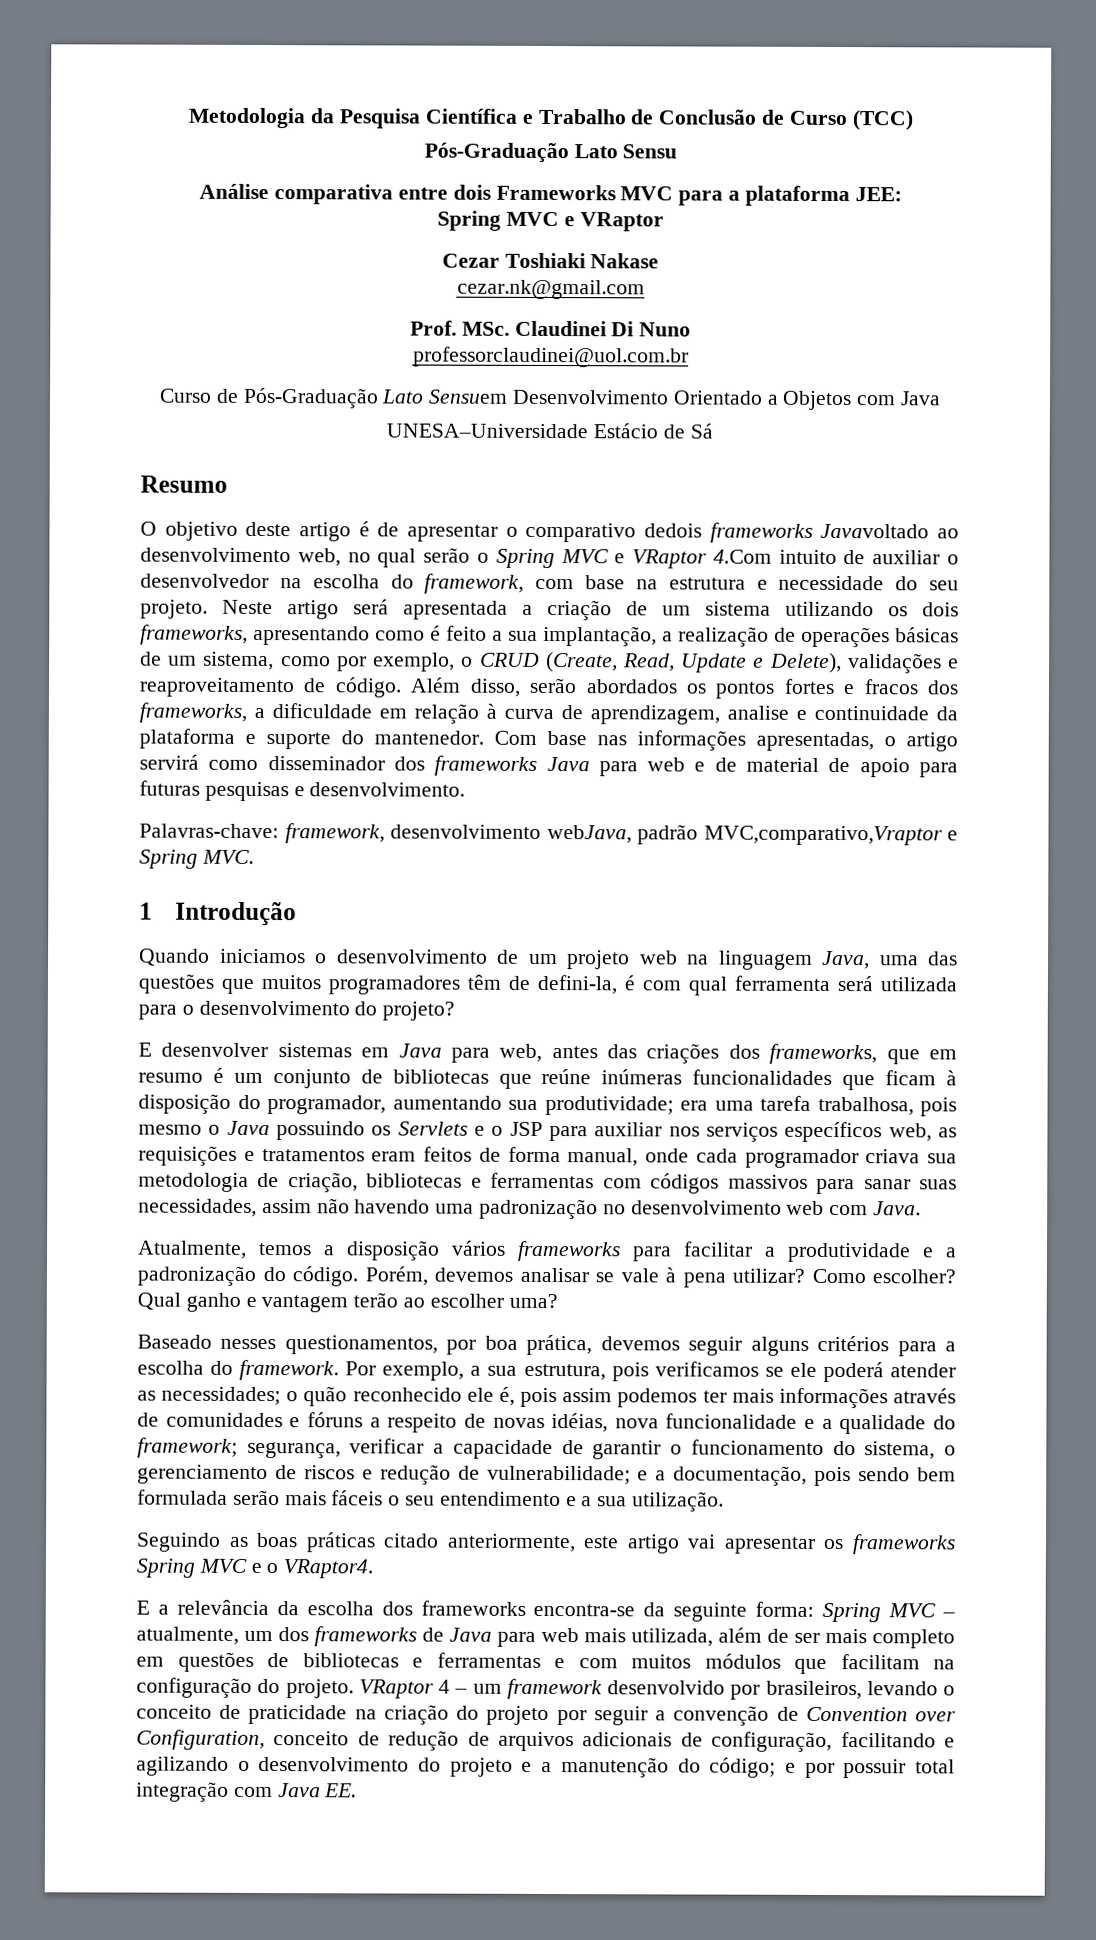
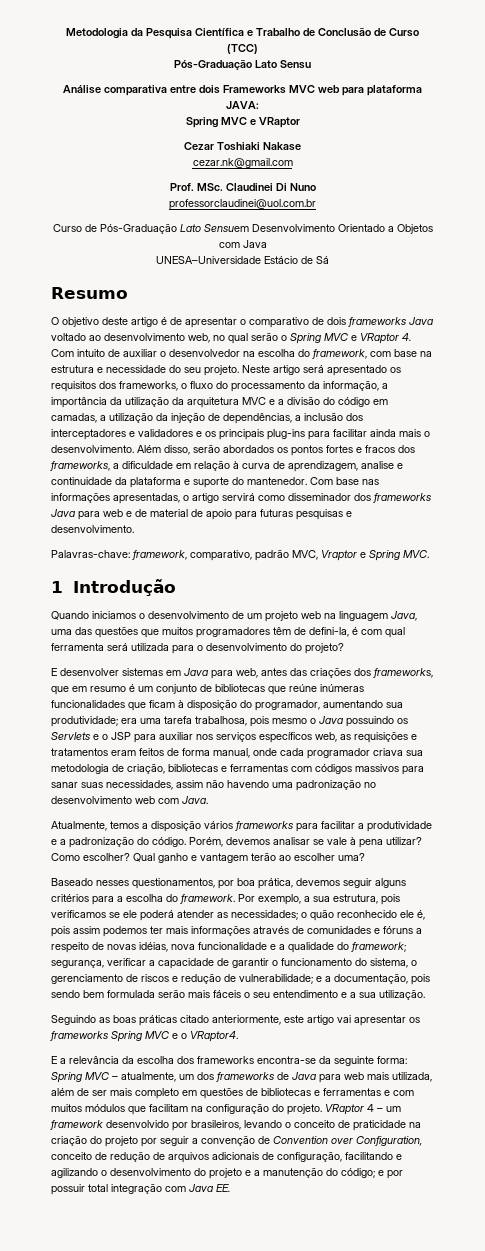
[678,185,902,207] para a plataforma JEE: -> [318,85,422,96] [226,101,259,109] web para plataforma JAVA:
[644,522,930,543] dedois frameworks Javavoltado -> [312,317,433,327] [51,333,86,341] de dois frameworks Java voltado
[712,549,772,564] 4.Com -> [402,333,411,341] [51,349,74,357] 4. Com
[403,599,959,621] [140,624,959,648] [140,651,959,674] [139,677,402,698] apresentada a criação de um sistema utilizando os dois frameworks, apresentando como é feito a sua implantação, a realização de operações básicas de um sistema, como por exemplo, o CRUD (Create, Read, Update e Delete), validações e reaproveitamento de código. -> [327,365,401,376] [51,380,388,392] [51,396,388,408] [51,412,363,424] [51,429,430,440] [51,445,134,453] apresentado os requisitos dos frameworks, o fluxo do processamento da informação, a importância da utilização da arquitetura MVC e a divisão do código em camadas, a utilização da injeção de dependências, a inclusão dos interceptadores e validadores e os principais plug-ins para facilitar ainda mais o desenvolvimento.
[390,824,943,846] desenvolvimento webJava, padrão MVC,comparativo,Vraptor -> [190,549,357,561] comparativo, padrão MVC, Vraptor

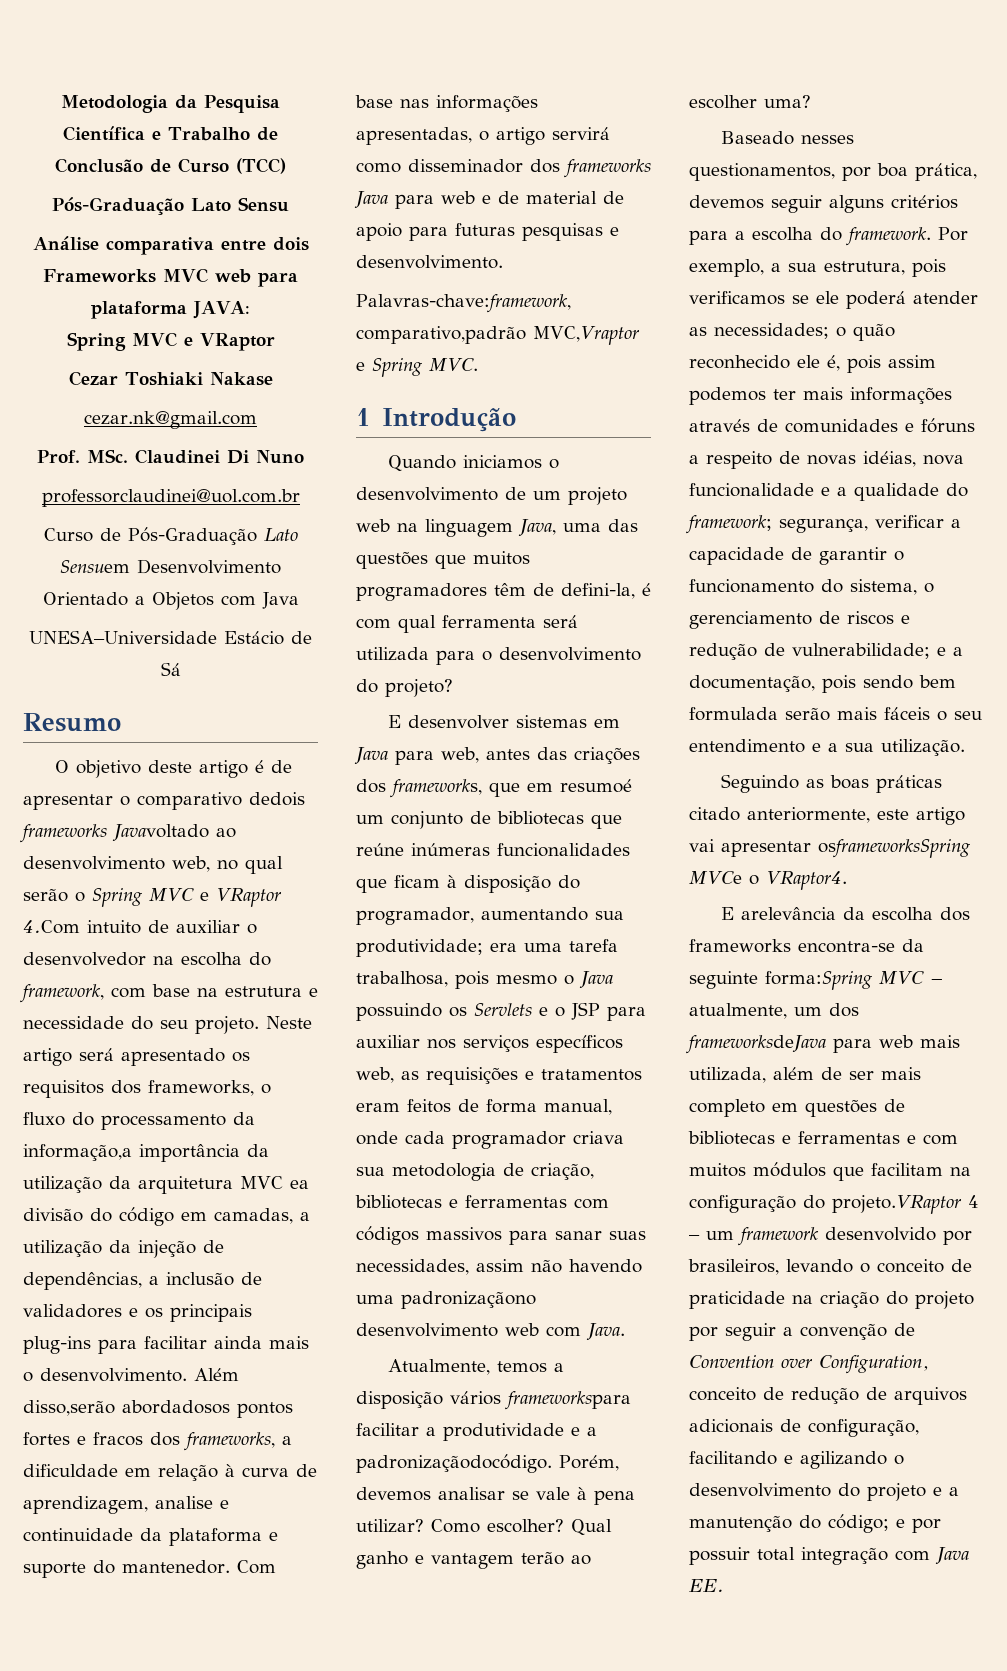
[312,317,433,327] [51,333,86,341] de dois frameworks Java voltado -> [249,792,305,806] [20,824,209,843] dedois frameworks Javavoltado
[402,333,411,341] [51,349,74,357] 4. Com -> [23,920,80,934] 4.Com
[323,380,388,391] informação, a -> [23,1144,132,1161] informação,a
[269,399,284,405] e a -> [290,1180,309,1189] ea
[346,413,363,421] [51,429,135,440] dos interceptadores e -> [241,1272,262,1285] de
[164,444,288,455] disso, serão abordados os -> [23,1400,230,1416] disso,serão abordadosos
[51,549,357,561] Palavras-chave: framework, comparativo, padrão MVC, Vraptor -> [356,294,571,313] [356,326,640,345] Palavras-chave:framework, comparativo,padrão MVC,Vraptor
[90,684,135,692] resumo é -> [560,779,632,793] resumoé
[296,779,376,791] padronização no -> [401,1291,536,1309] padronizaçãono
[235,821,318,832] frameworks para -> [505,1391,631,1410] frameworkspara
[69,836,186,848] padronização do código. -> [356,1454,552,1473] padronizaçãodocódigo.
[409,1017,420,1023] [50,1031,178,1042] os frameworks Spring MVC e -> [818,839,971,858] [689,871,742,884] osframeworksSpring MVCe
[60,1056,119,1064] a relevância -> [741,907,837,920] arelevância
[377,1056,407,1064] [51,1072,82,1083] forma: Spring -> [765,971,873,990] forma:Spring
[216,1072,316,1082] frameworks de Java -> [686,1035,826,1054] frameworksdeJava
[287,1104,364,1115] projeto. VRaptor -> [832,1195,962,1214] projeto.VRaptor

